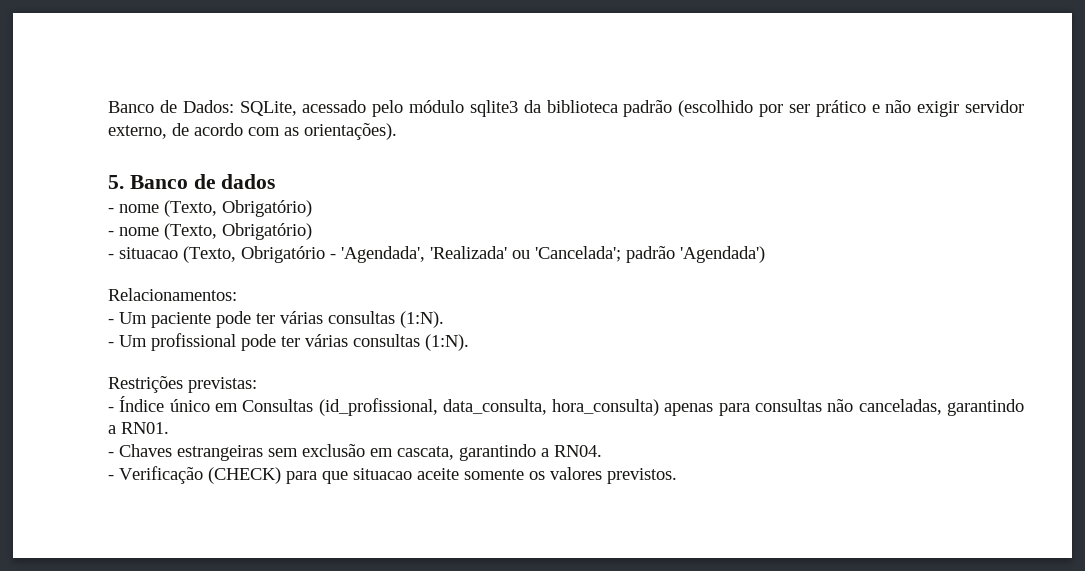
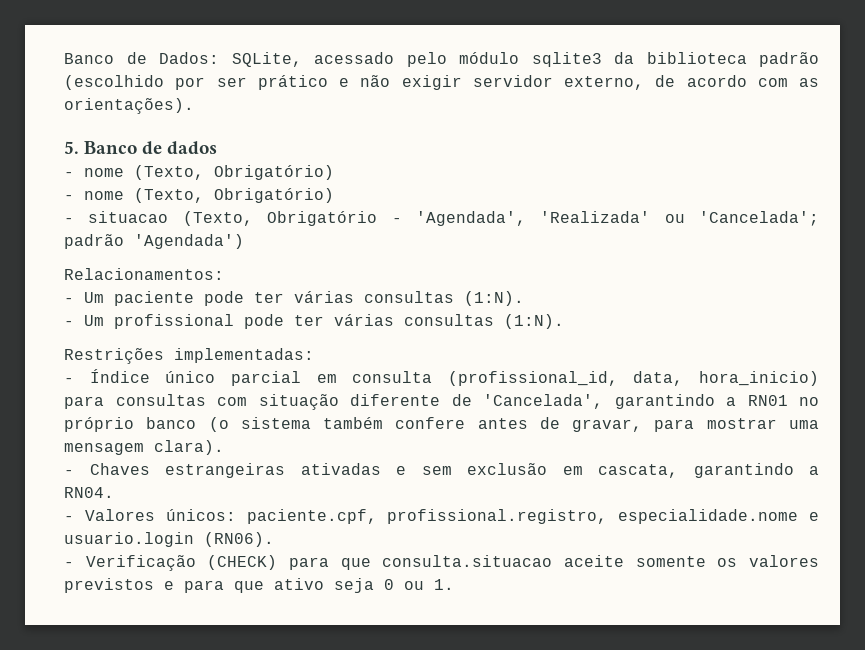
[188,377,257,393] previstas: -> [174,348,314,363] implementadas:
[214,398,1024,416] [108,422,169,434] em Consultas (id_profissional, data_consulta, hora_consulta) apenas para consultas não canceladas, garantindo a RN01. -> [230,371,819,386] [64,394,819,410] [64,417,819,432] [64,440,224,455] parcial em consulta (profissional_id, data, hora_inicio) para consultas com situação diferente de 'Cancelada', garantindo a RN01 no próprio banco (o sistema também confere antes de gravar, para mostrar uma mensagem clara).
(263, 453) none -> [300,463,406,475] ativadas e
(602, 451) none -> [64,509,819,524] [64,532,274,547] // - Valores únicos: paciente.cpf, profissional.registro, especialidade.nome e usuario.login (RN06).
[353,468,412,480] situacao -> [382,555,553,567] consulta.situacao
[607,468,677,484] previstos. -> [64,578,454,593] previstos e para que ativo seja 0 ou 1.

